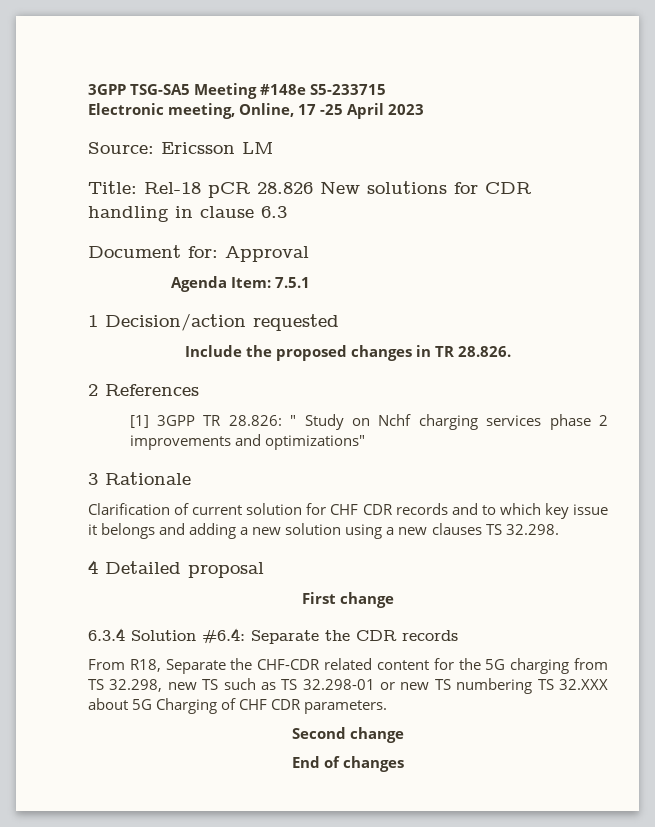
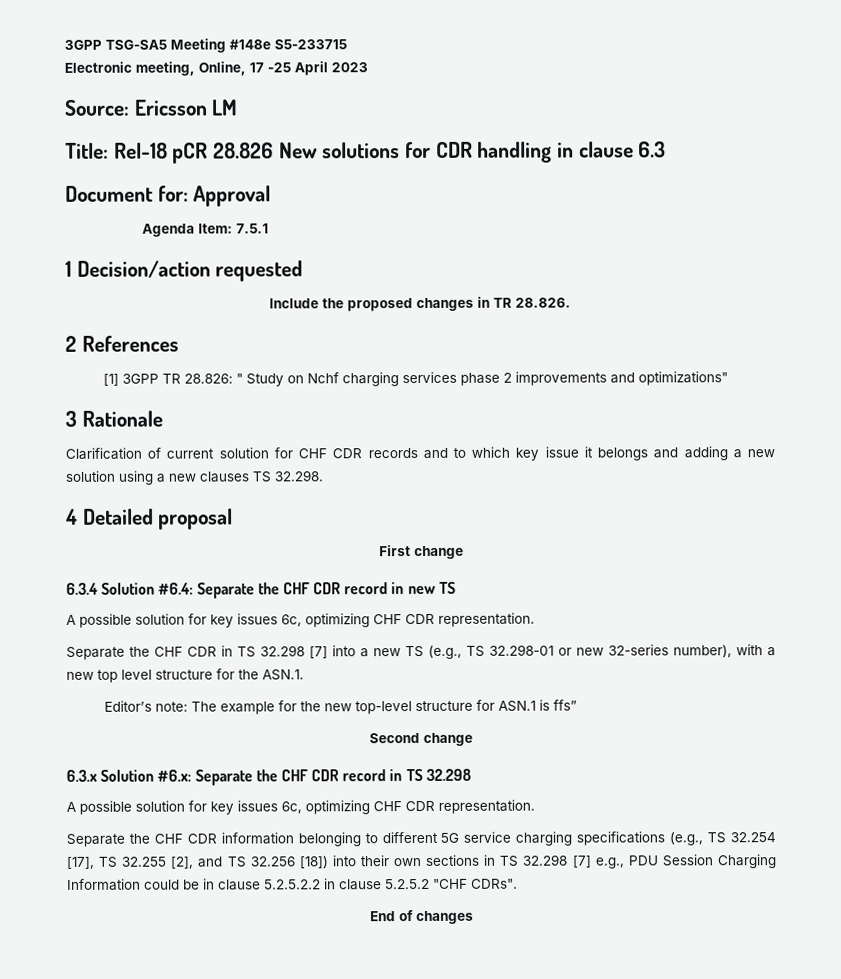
[356,630,458,641] [88,658,608,674] [88,678,608,694] [88,698,388,714] [291,727,405,743] CDR records // From R18, Separate the CHF-CDR related content for the 5G charging from TS 32.298, new TS such as TS 32.298-01 or new TS numbering TS 32.XXX about 5G Charging of CHF CDR parameters. // Second change -> [282,581,456,595] [66,612,535,628] [66,644,776,660] [66,668,304,683] [104,699,578,715] [369,732,473,746] [66,768,471,786] [66,799,535,815] [66,831,777,847] [66,854,776,869] [67,878,518,891] CHF CDR record in new TS // A possible solution for key issues 6c, optimizing CHF CDR representation. // Separate the CHF CDR in TS 32.298 [7] into a new TS (e.g., TS 32.298-01 or new 32-series number), with a new top level structure for the ASN.1. // Editor’s note: The example for the new top-level structure for ASN.1 is ffs” // Second change // 6.3.x Solution #6.x: Separate the CHF CDR record in TS 32.298 // A possible solution for key issues 6c, optimizing CHF CDR representation. // Separate the CHF CDR information belonging to different 5G service charging specifications (e.g., TS 32.254 [17], TS 32.255 [2], and TS 32.256 [18]) into their own sections in TS 32.298 [7] e.g., PDU Session Charging Information could be in clause 5.2.5.2.2 in clause 5.2.5.2 "CHF CDRs".

